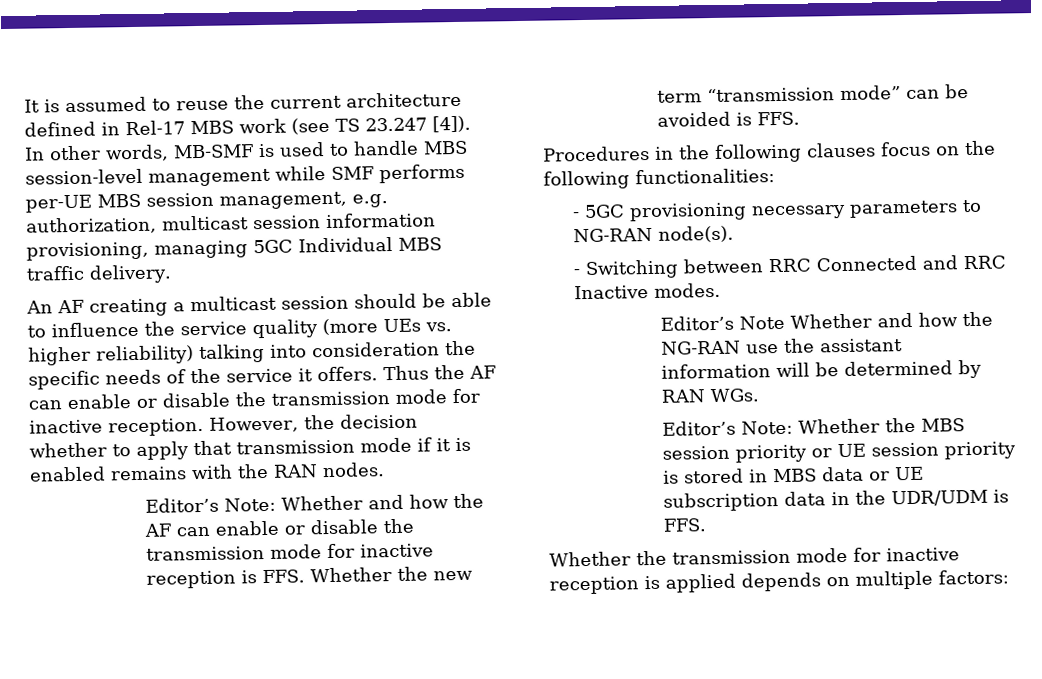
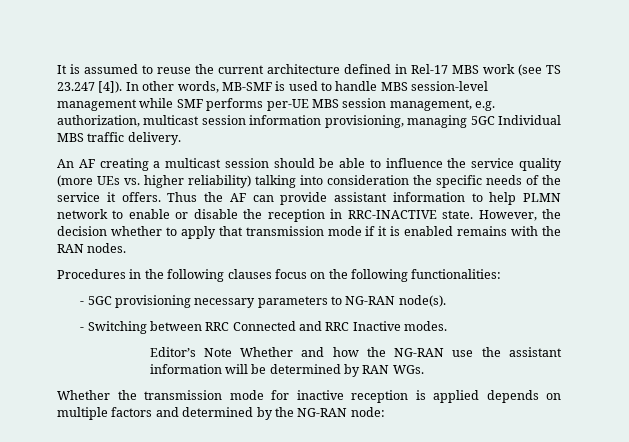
[67,388,480,410] [29,417,204,437] enable or disable the transmission mode for inactive reception. -> [280,192,561,205] [57,209,474,222] provide assistant information to help PLMN network to enable or disable the reception in RRC-INACTIVE state.
[145,493,485,513] [144,518,415,537] [146,543,435,561] [146,566,474,589] [657,84,970,103] [657,111,801,127] // Editor’s Note: Whether and how the AF can enable or disable the transmission mode for inactive reception is FFS. Whether the new term “transmission mode” can be avoided is FFS. -> (127, 248) none
[662,417,966,436] [662,441,1017,463] [663,466,925,484] [663,489,1010,512] [663,518,707,532] // Editor’s Note: Whether the MBS session priority or UE session priority is stored in MBS data or UE subscription data in the UDR/UDM is FFS. -> (424, 369) none
[938,569,1009,585] factors: -> [111,407,385,420] factors and determined by the NG-RAN node:

